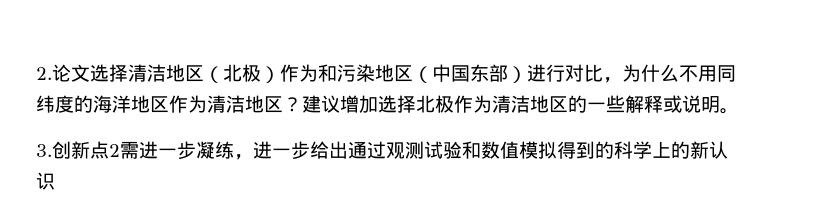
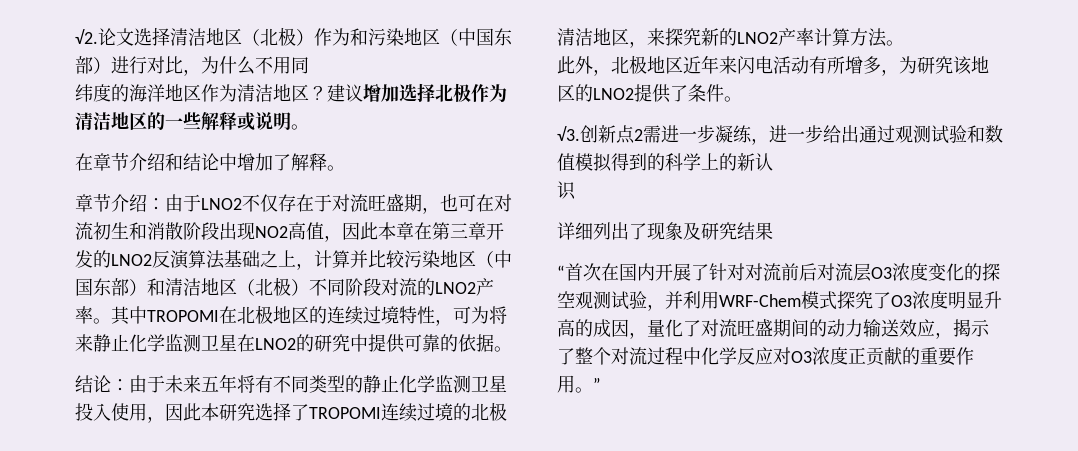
[36,67,52,80] 2. -> [75,29,98,44] √2.
[36,144,52,157] 3. -> [75,153,345,171] [75,194,512,214] [75,222,504,242] [75,250,512,270] [75,277,494,296] [75,305,507,326] [75,334,512,353] [75,374,507,393] [75,402,507,423] [557,28,904,48] [557,55,989,76] [557,84,742,103] [557,126,580,141] 在章节介绍和结论中增加了解释。 // 章节介绍：由于LNO2不仅存在于对流旺盛期，也可在对流初生和消散阶段出现NO2高值，因此本章在第三章开发的LNO2反演算法基础之上，计算并比较污染地区（中国东部）和清洁地区（北极）不同阶段对流的LNO2产率。其中TROPOMI在北极地区的连续过境特性，可为将来静止化学监测卫星在LNO2的研究中提供可靠的依据。 // 结论：由于未来五年将有不同类型的静止化学监测卫星投入使用，因此本研究选择了TROPOMI连续过境的北极清洁地区，来探究新的LNO2产率计算方法。 // 此外，北极地区近年来闪电活动有所增多，为研究该地区的LNO2提供了条件。 // √3.
(55, 181) none -> [557,222,773,240] [557,263,1000,282] [557,291,1002,311] [557,319,990,339] [557,347,974,366] [557,375,601,393] // 详细列出了现象及研究结果 // “首次在国内开展了针对对流前后对流层O3浓度变化的探空观测试验，并利用WRF-Chem模式探究了O3浓度明显升高的成因，量化了对流旺盛期间的动力输送效应，揭示了整个对流过程中化学反应对O3浓度正贡献的重要作用。”

